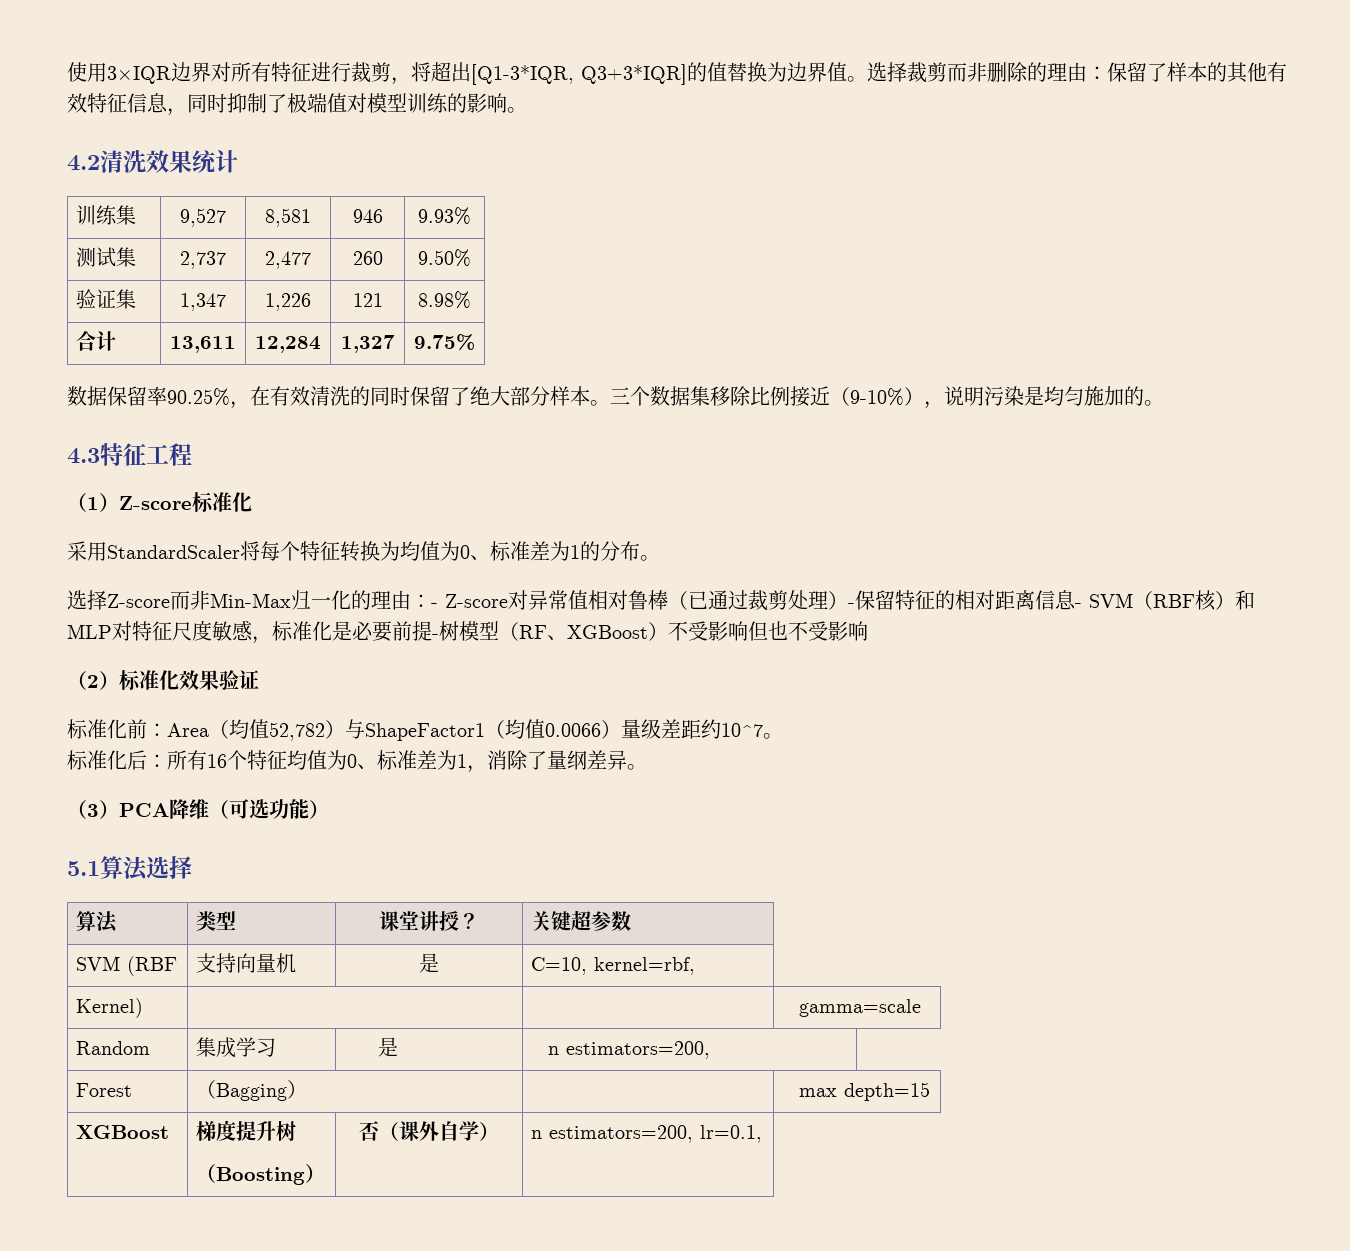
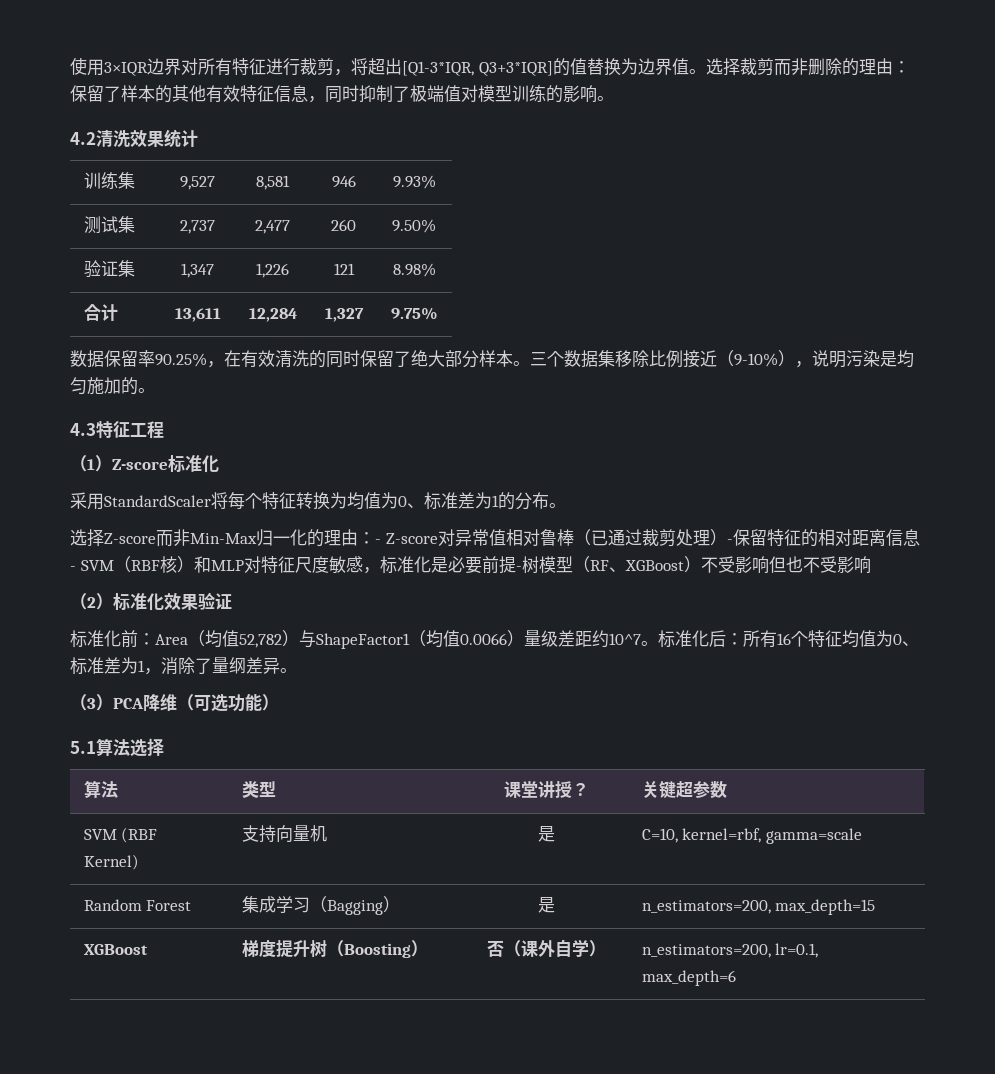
(783, 736) // -> (658, 643) none
(178, 966) none -> [83,854,139,870] Kernel)
[76,998,144,1018] // Kernel) | | | -> (762, 835) none
(151, 1048) none -> [146,900,192,911] Forest
[378,1037,399,1057] [548,1041,711,1059] [76,1083,133,1097] | 是 | n estimators=200, // Forest | -> (310, 905) none
[799,1082,931,1101] | max depth=15 -> [538,897,555,913] [641,899,876,915] 是 | n_estimators=200, max_depth=15
(297, 1131) // -> (327, 949) none
[531,1125,763,1143] n estimators=200, lr=0.1, -> [641,943,819,958] [641,970,736,986] n_estimators=200, lr=0.1, max_depth=6

